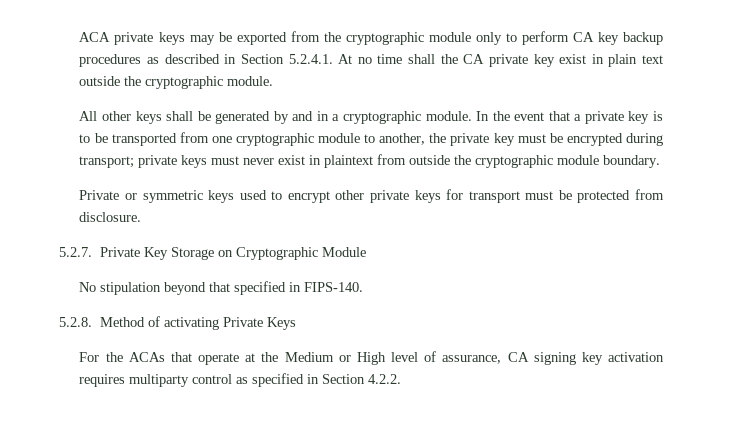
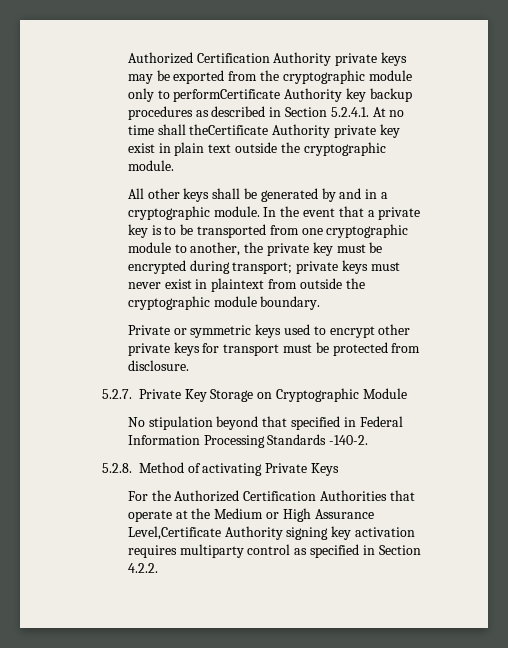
[79,32,111,42] ACA -> [127,52,332,66] Authorized Certification Authority
[521,31,594,45] perform CA -> [173,88,343,102] performCertificate Authority
[440,54,485,64] the CA -> [189,124,331,138] theCertificate Authority
[304,282,364,292] FIPS-140. -> [359,416,403,427] [127,434,369,448] Federal Information Processing Standards -140-2.
[128,352,165,362] ACAs -> [174,490,387,502] Authorized Certification Authorities
[391,351,529,364] level of assurance, CA -> [314,509,374,519] [127,526,283,540] Assurance Level,Certificate Authority

